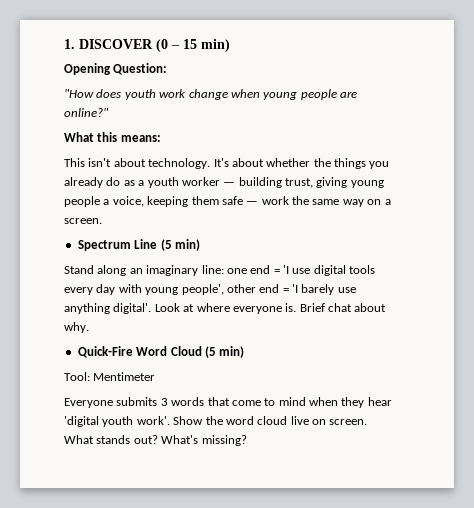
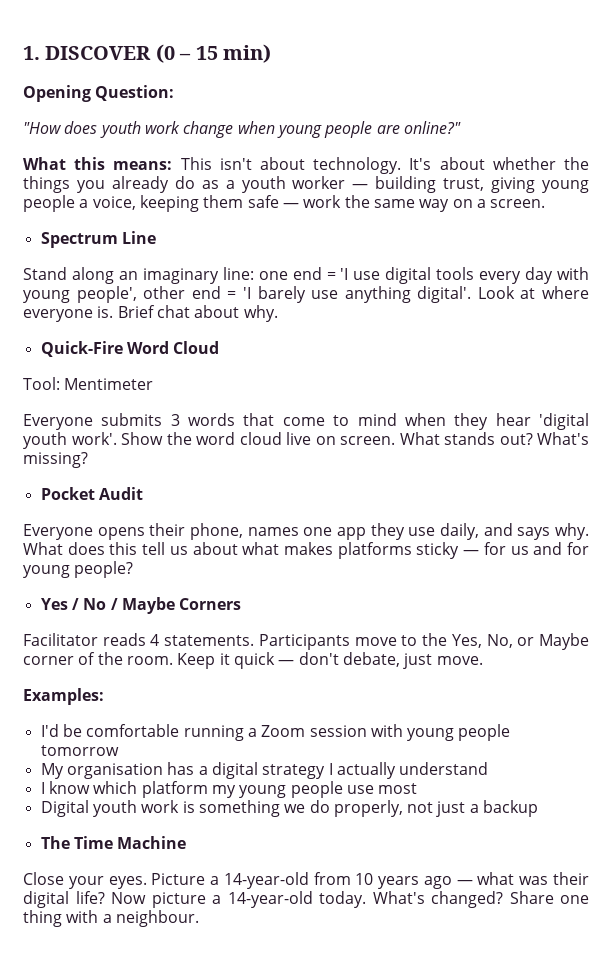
(161, 138) // -> (173, 165) none
[160,239,200,251] (5 min) -> (156, 237) none
[204,346,245,358] (5 min) -> (220, 347) none
(247, 440) none -> [40,487,143,500] [23,523,590,540] [23,542,590,559] [23,561,134,578] [40,597,242,614] [23,633,589,650] [23,652,483,669] [23,688,104,705] [40,724,511,741] [40,745,119,756] [40,762,489,779] [40,781,418,798] [40,800,539,817] [40,836,187,849] [23,872,589,889] [23,891,589,908] [23,910,199,927] // Pocket Audit // Everyone opens their phone, names one app they use daily, and says why. What does this tell us about what makes platforms sticky — for us and for young people? // Yes / No / Maybe Corners // Facilitator reads 4 statements. Participants move to the Yes, No, or Maybe corner of the room. Keep it quick — don't debate, just move. // Examples: // I'd be comfortable running a Zoom session with young people tomorrow // My organisation has a digital strategy I actually understand // I know which platform my young people use most // Digital youth work is something we do properly, not just a backup // The Time Machine // Close your eyes. Picture a 14-year-old from 10 years ago — what was their digital life? Now picture a 14-year-old today. What's changed? Share one thing with a neighbour.

